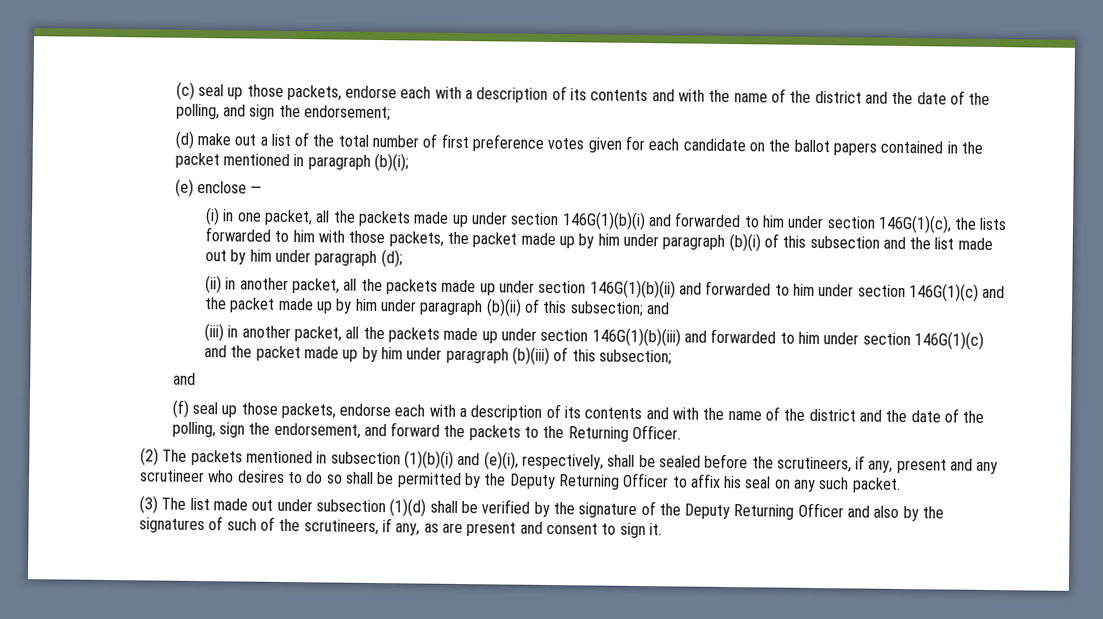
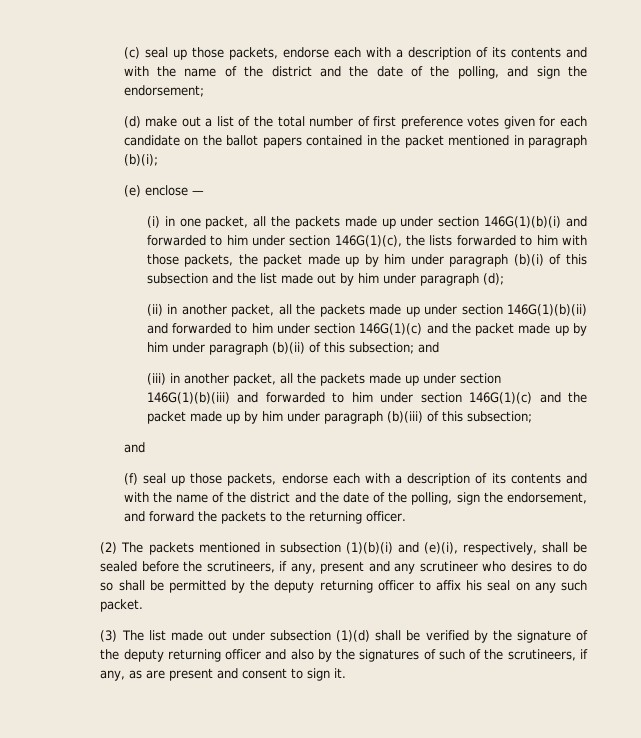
[567,424,682,442] Returning Officer. -> [308,511,406,524] returning officer.
[508,472,670,490] Deputy Returning Officer -> [274,580,414,593] deputy returning officer
[684,502,844,520] Deputy Returning Officer -> [123,649,262,662] deputy returning officer

